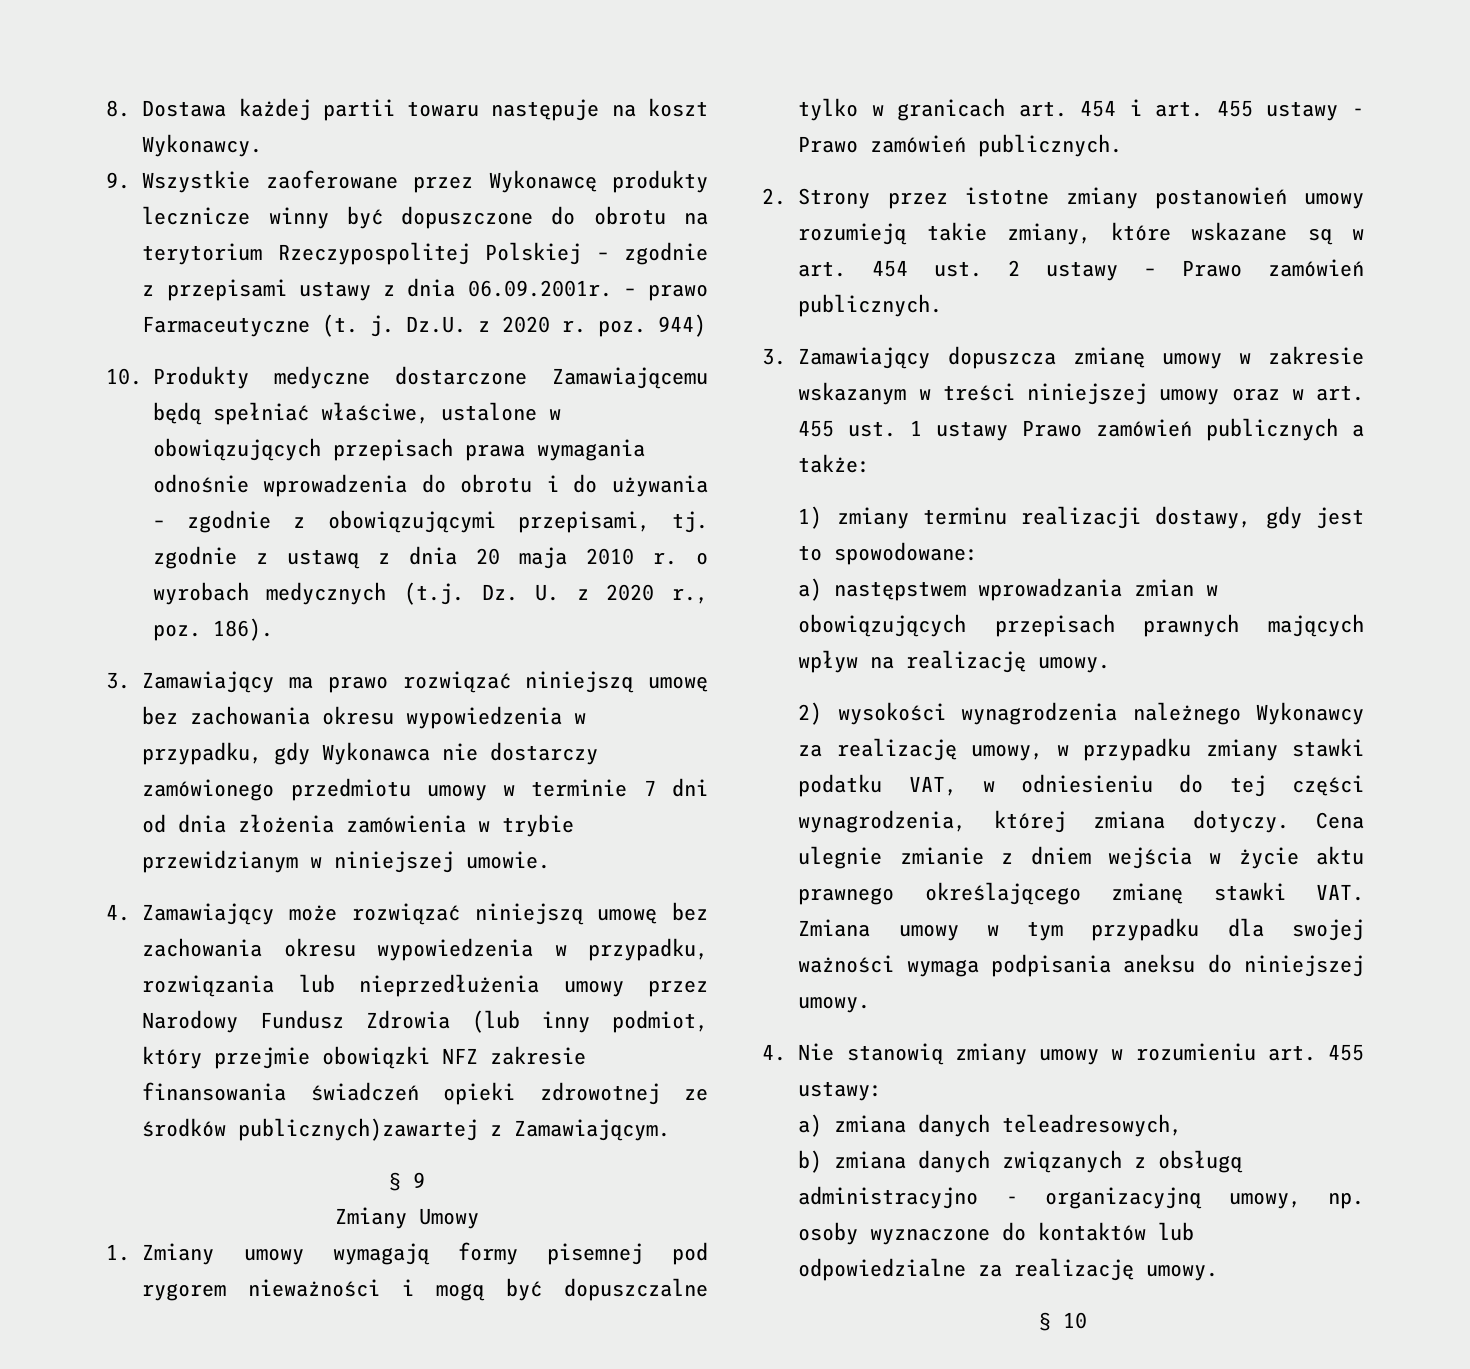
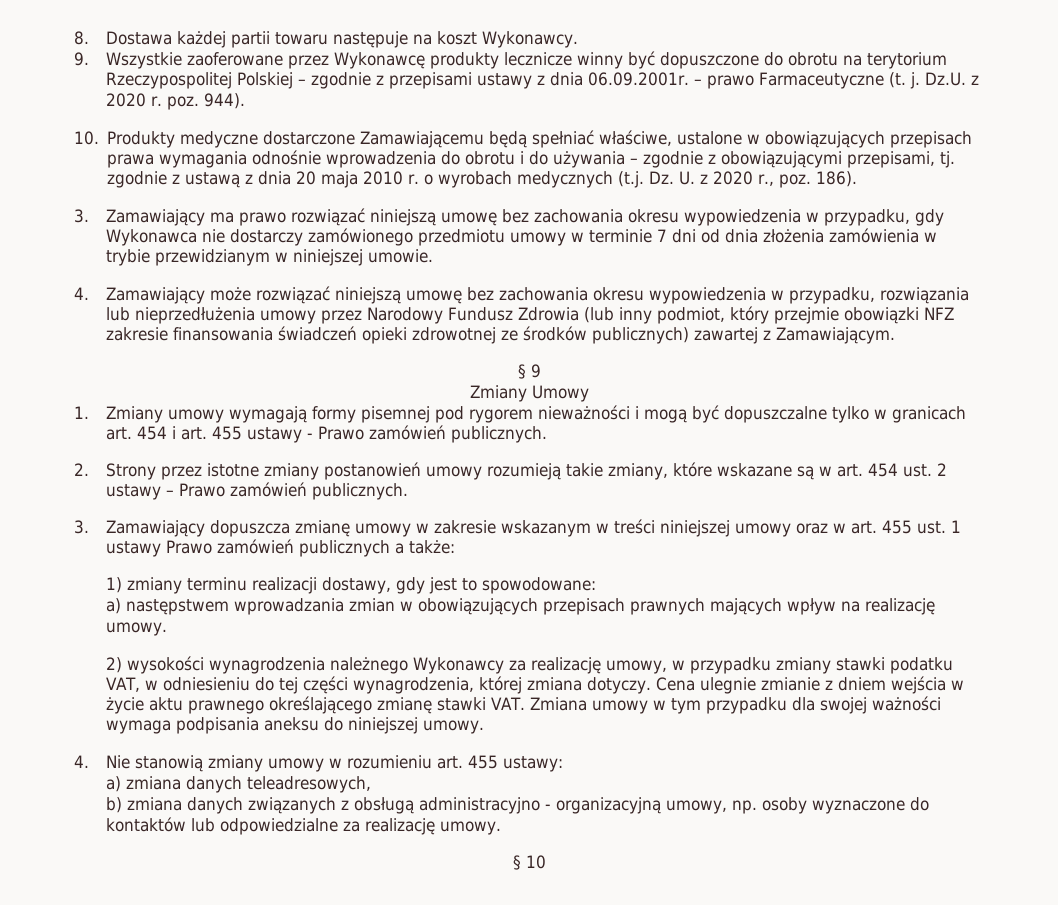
[658,314,707,337] 944) -> [203,93,245,109] 944).
[238,1118,479,1141] publicznych)zawartej -> [591,327,758,344] publicznych) zawartej

